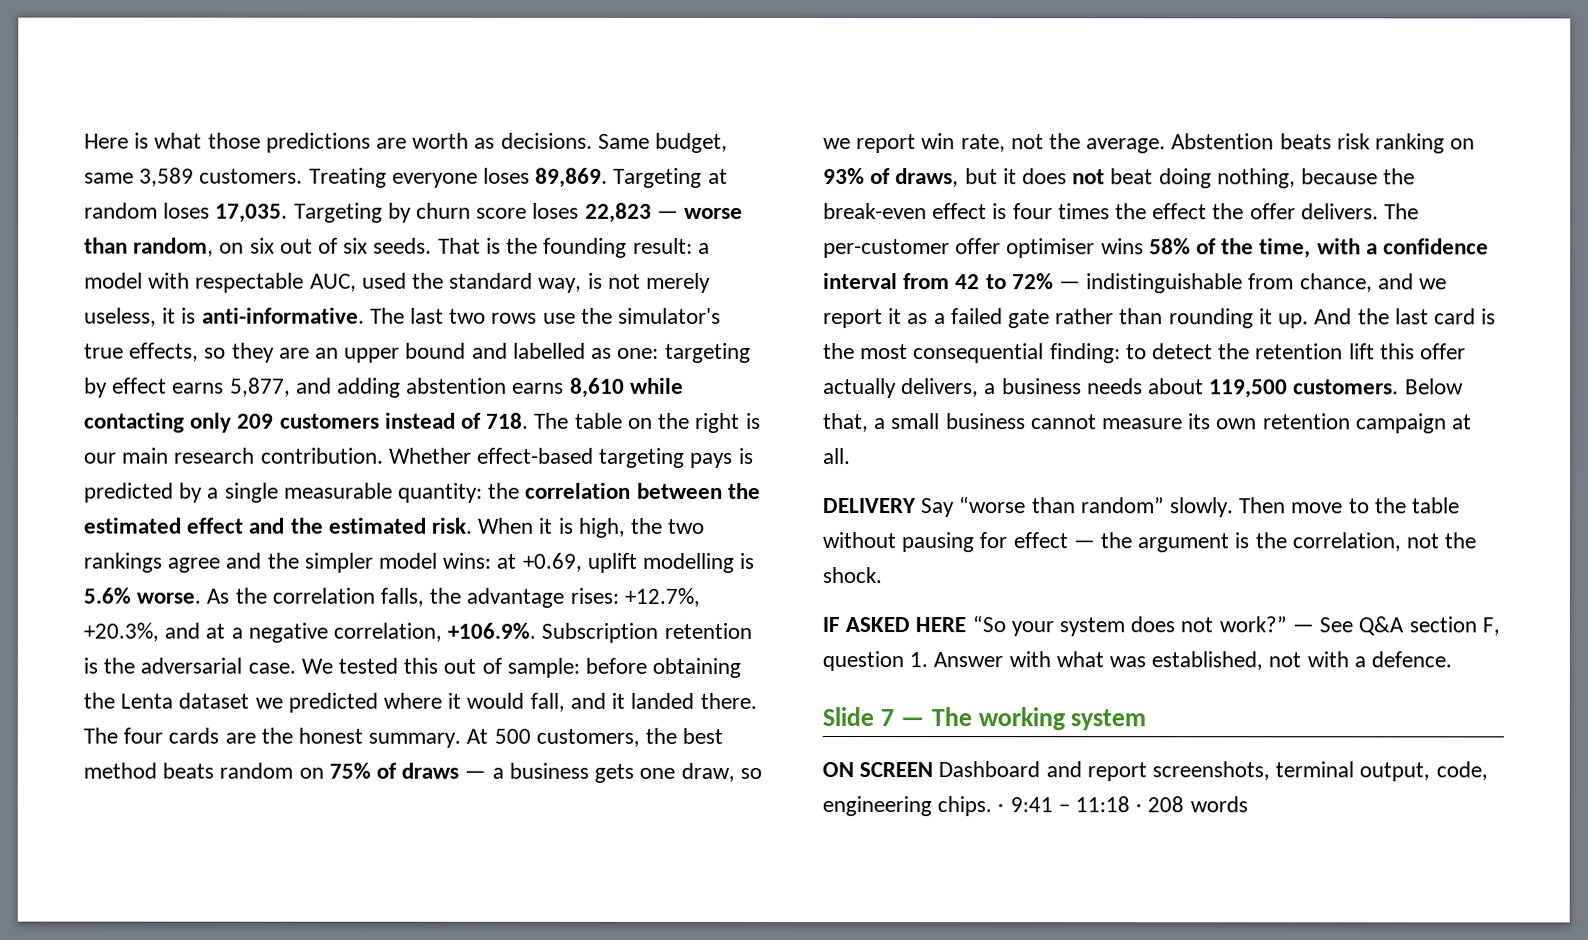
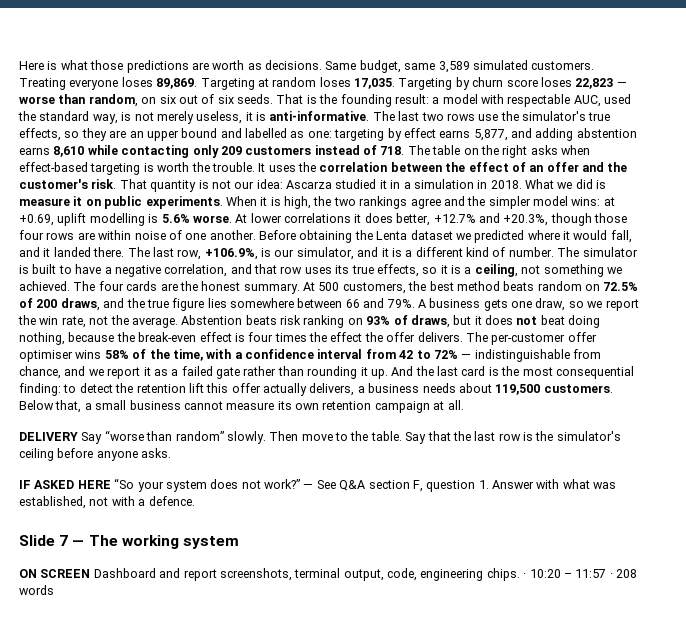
(195, 177) none -> [472,60,528,70] simulated
[745,412,761,429] [84,447,754,468] [83,482,760,503] [83,517,473,534] is our main research contribution. Whether effect-based targeting pays is predicted by a single measurable quantity: the correlation between the estimated effect and the estimated risk. -> [530,145,590,155] [19,162,628,175] [19,179,607,192] [19,196,223,209] asks when effect-based targeting is worth the trouble. It uses the correlation between the effect of an offer and the customer's risk. That quantity is not our idea: Ascarza studied it in a simulation in 2018. What we did is measure it on public experiments.
[206,587,700,608] [83,622,752,643] [83,657,648,678] As the correlation falls, the advantage rises: +12.7%, +20.3%, and at a negative correlation, +106.9%. Subscription retention is the adversarial case. We tested this out of sample: before -> [235,213,627,226] [19,230,296,240] At lower correlations it does better, +12.7% and +20.3%, though those four rows are within noise of one another. Before
(118, 735) none -> [152,247,638,260] [19,264,622,277] [19,281,96,291] last row, +106.9%, is our simulator, and it is a different kind of number. The simulator is built to have a negative correlation, and that row uses its true effects, so it is a ceiling, not something we achieved. The
[328,762,504,779] 75% of draws — a -> [603,282,639,291] [19,298,426,311] 72.5% of 200 draws, and the true figure lies somewhere between 66 and 79%. A
(917, 144) none -> [18,315,36,325] the
[1411,497,1460,514] [822,532,1477,553] [822,567,882,584] table without pausing for effect — the argument is the correlation, not the shock. -> [370,431,621,444] [19,448,172,461] table. Say that the last row is the simulator's ceiling before anyone asks.
[1009,796,1131,813] 9:41 – 11:18 -> [529,569,607,578] 10:20 – 11:57

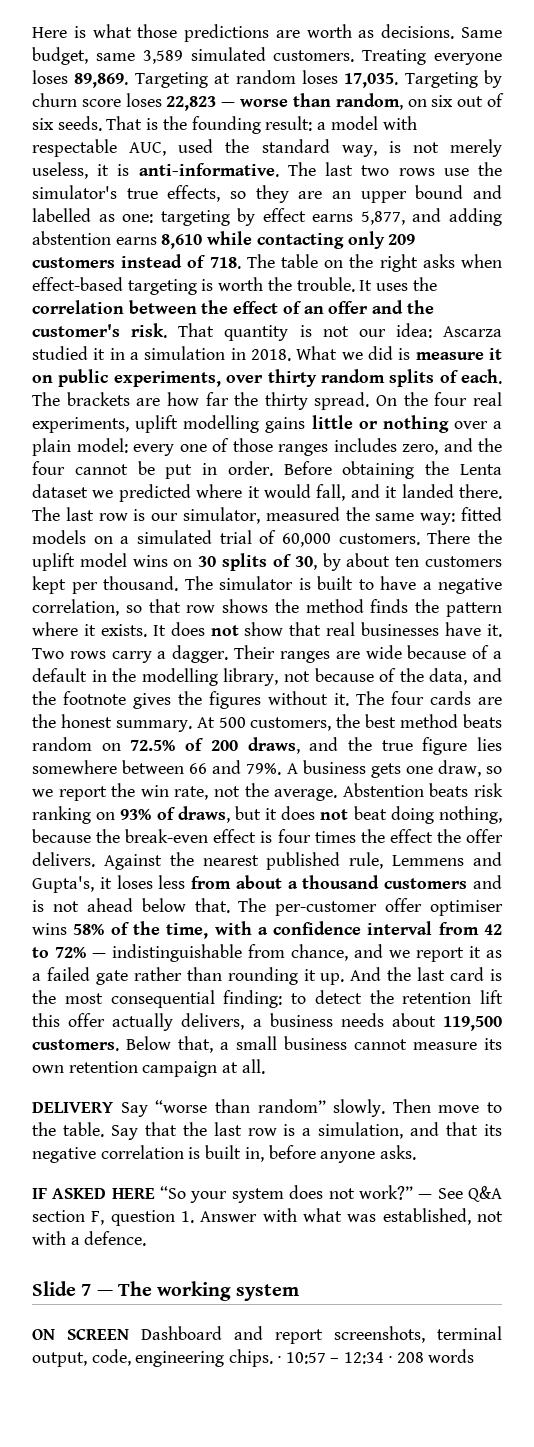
[145,196,615,209] [19,213,627,226] [19,230,256,240] experiments. When it is high, the two rankings agree and the simpler model wins: at +0.69, uplift modelling is 5.6% worse. At lower correlations it does better, +12.7% and +20.3%, though those four rows are within noise of one another. -> [113,369,502,387] [32,392,502,410] [32,415,502,433] [32,438,502,456] [32,461,273,479] experiments, over thirty random splits of each. The brackets are how far the thirty spread. On the four real experiments, uplift modelling gains little or nothing over a plain model: every one of those ranges includes zero, and the four cannot be put in order.
[177,248,258,260] row, +106.9%, -> [98,513,128,521] row
[357,247,554,257] and it is a different kind of number. -> [265,507,503,525] [32,530,503,547] [32,553,502,571] [32,576,178,594] measured the same way: fitted models on a simulated trial of 60,000 customers. There the uplift model wins on 30 splits of 30, by about ten customers kept per thousand.
[230,264,252,274] and -> [125,605,142,613] so
[304,264,622,277] [19,281,70,291] uses its true effects, so it is a ceiling, not something we achieved. -> [222,599,502,617] [32,622,503,637] [32,645,502,663] [32,668,503,686] [32,691,349,709] shows the method finds the pattern where it exists. It does not show that real businesses have it. Two rows carry a dagger. Their ranges are wide because of a default in the modelling library, not because of the data, and the footnote gives the figures without it.
(463, 337) none -> [103,852,502,870] [32,875,502,893] [32,898,230,913] Against the nearest published rule, Lemmens and Gupta's, it loses less from about a thousand customers and is not ahead below that.
[535,431,621,441] [19,448,54,461] the simulator's ceiling -> [302,1122,503,1139] [32,1145,264,1163] a simulation, and that its negative correlation is built in,
[529,569,607,578] 10:20 – 11:57 -> [285,1352,385,1364] 10:57 – 12:34

